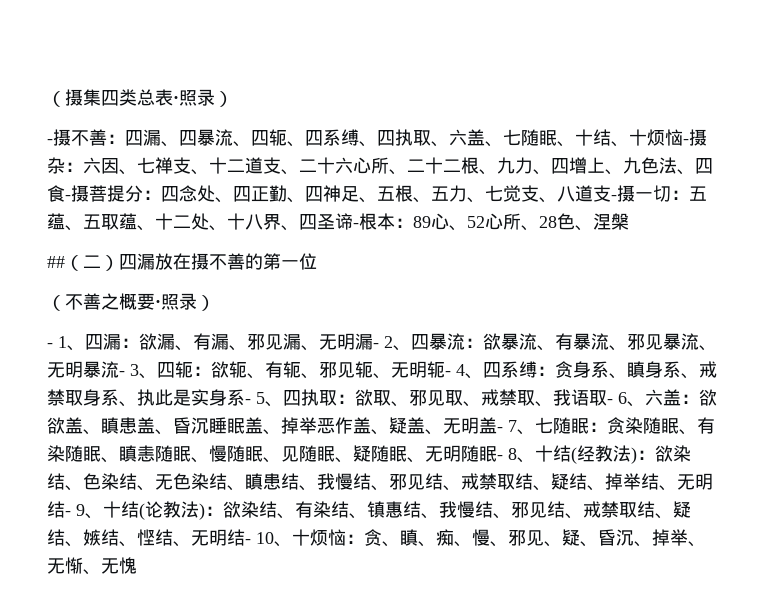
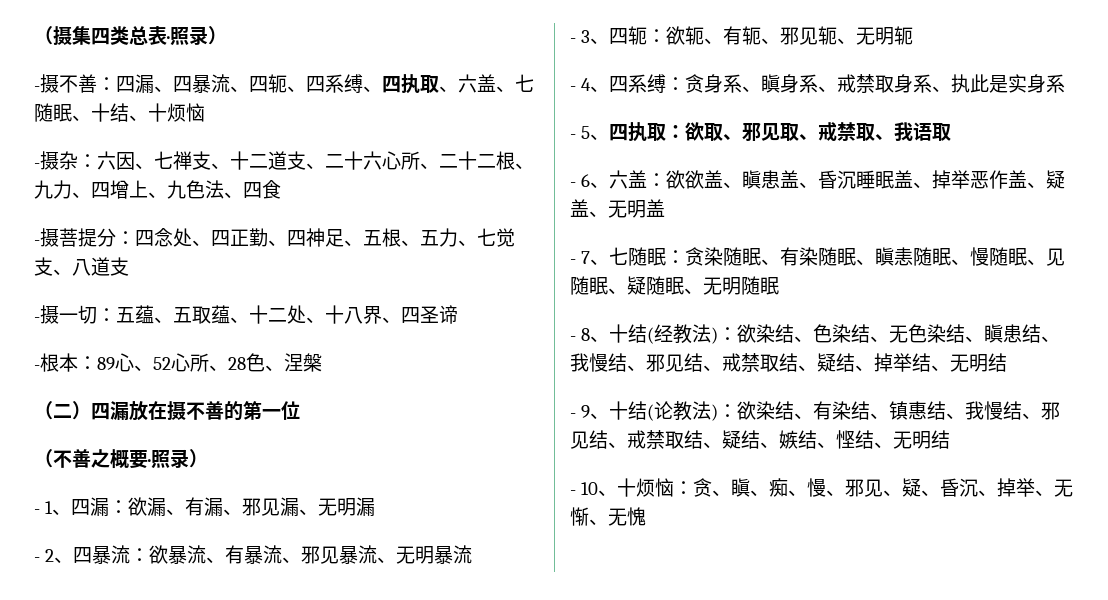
(683, 137) none -> (205, 112) //
(65, 193) none -> (281, 189) //
(611, 193) none -> (129, 266) //
(353, 221) none -> (458, 314) //
[47,256,65,268] ## -> (322, 362) none
(373, 341) none -> (376, 506) //
(119, 369) none -> (473, 554) //
(445, 369) none -> (914, 35) //
(245, 397) none -> (1066, 83) //
(607, 398) none -> (952, 132) //
(497, 425) none -> (665, 208) //
(497, 454) none -> (779, 286) //
(65, 509) none -> (1007, 362) //
(245, 537) none -> (950, 439) //

